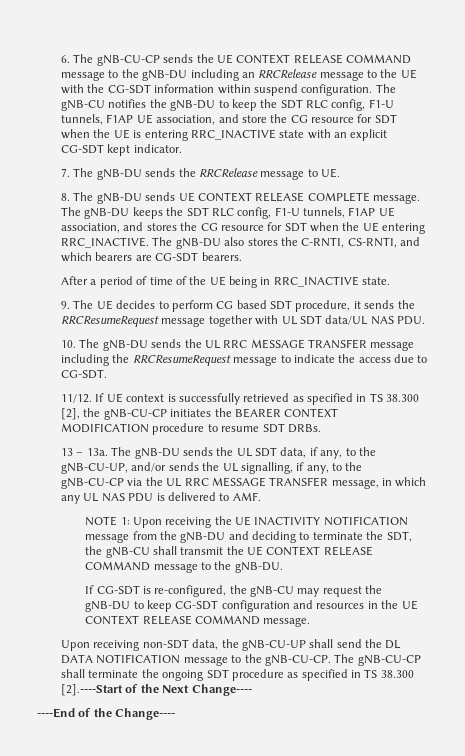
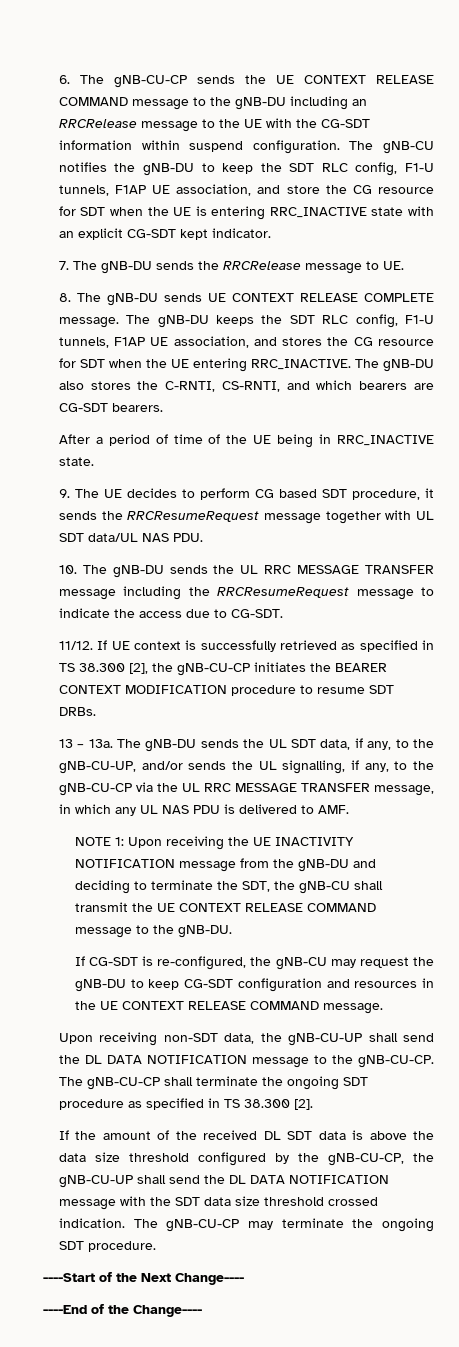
[61,684,124,696] [2].----Start -> [293,1099,313,1110] [58,1130,434,1140] [58,1152,434,1166] [58,1175,389,1188] [58,1196,378,1210] [58,1218,434,1232] [58,1241,156,1252] [43,1273,95,1282] [2]. // If the amount of the received DL SDT data is above the data size threshold configured by the gNB-CU-CP, the gNB-CU-UP shall send the DL DATA NOTIFICATION message with the SDT data size threshold crossed indication. The gNB-CU-CP may terminate the ongoing SDT procedure. // ----Start

